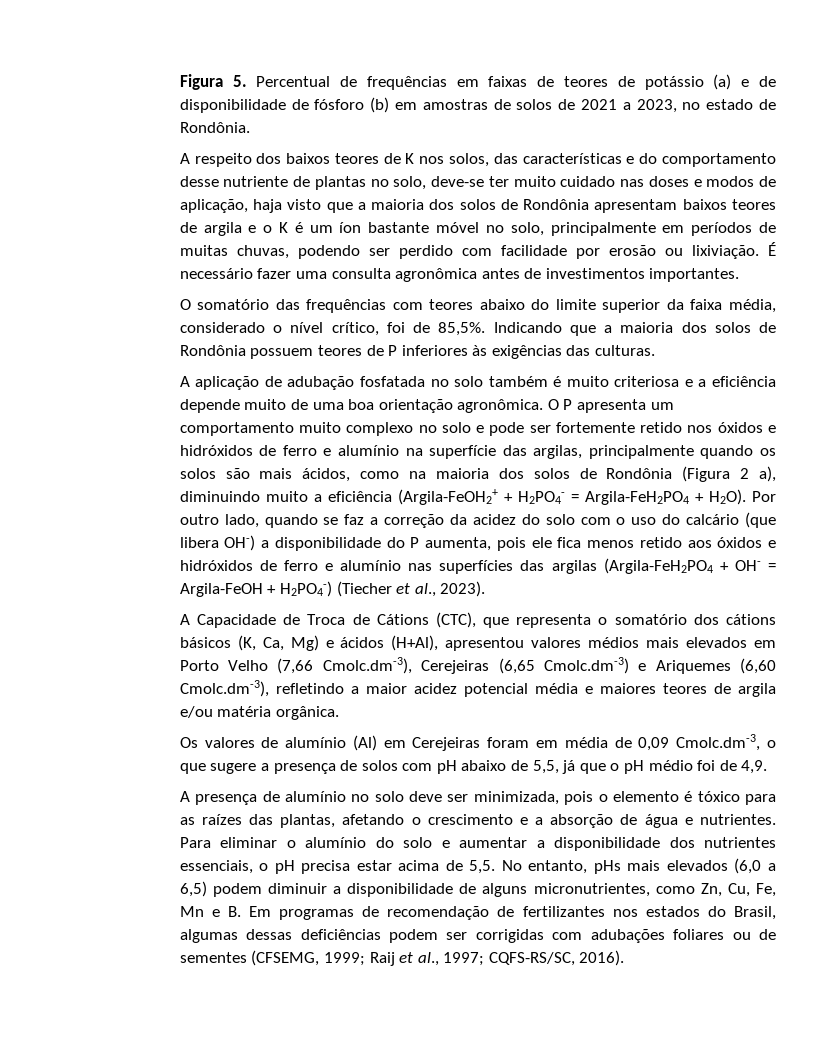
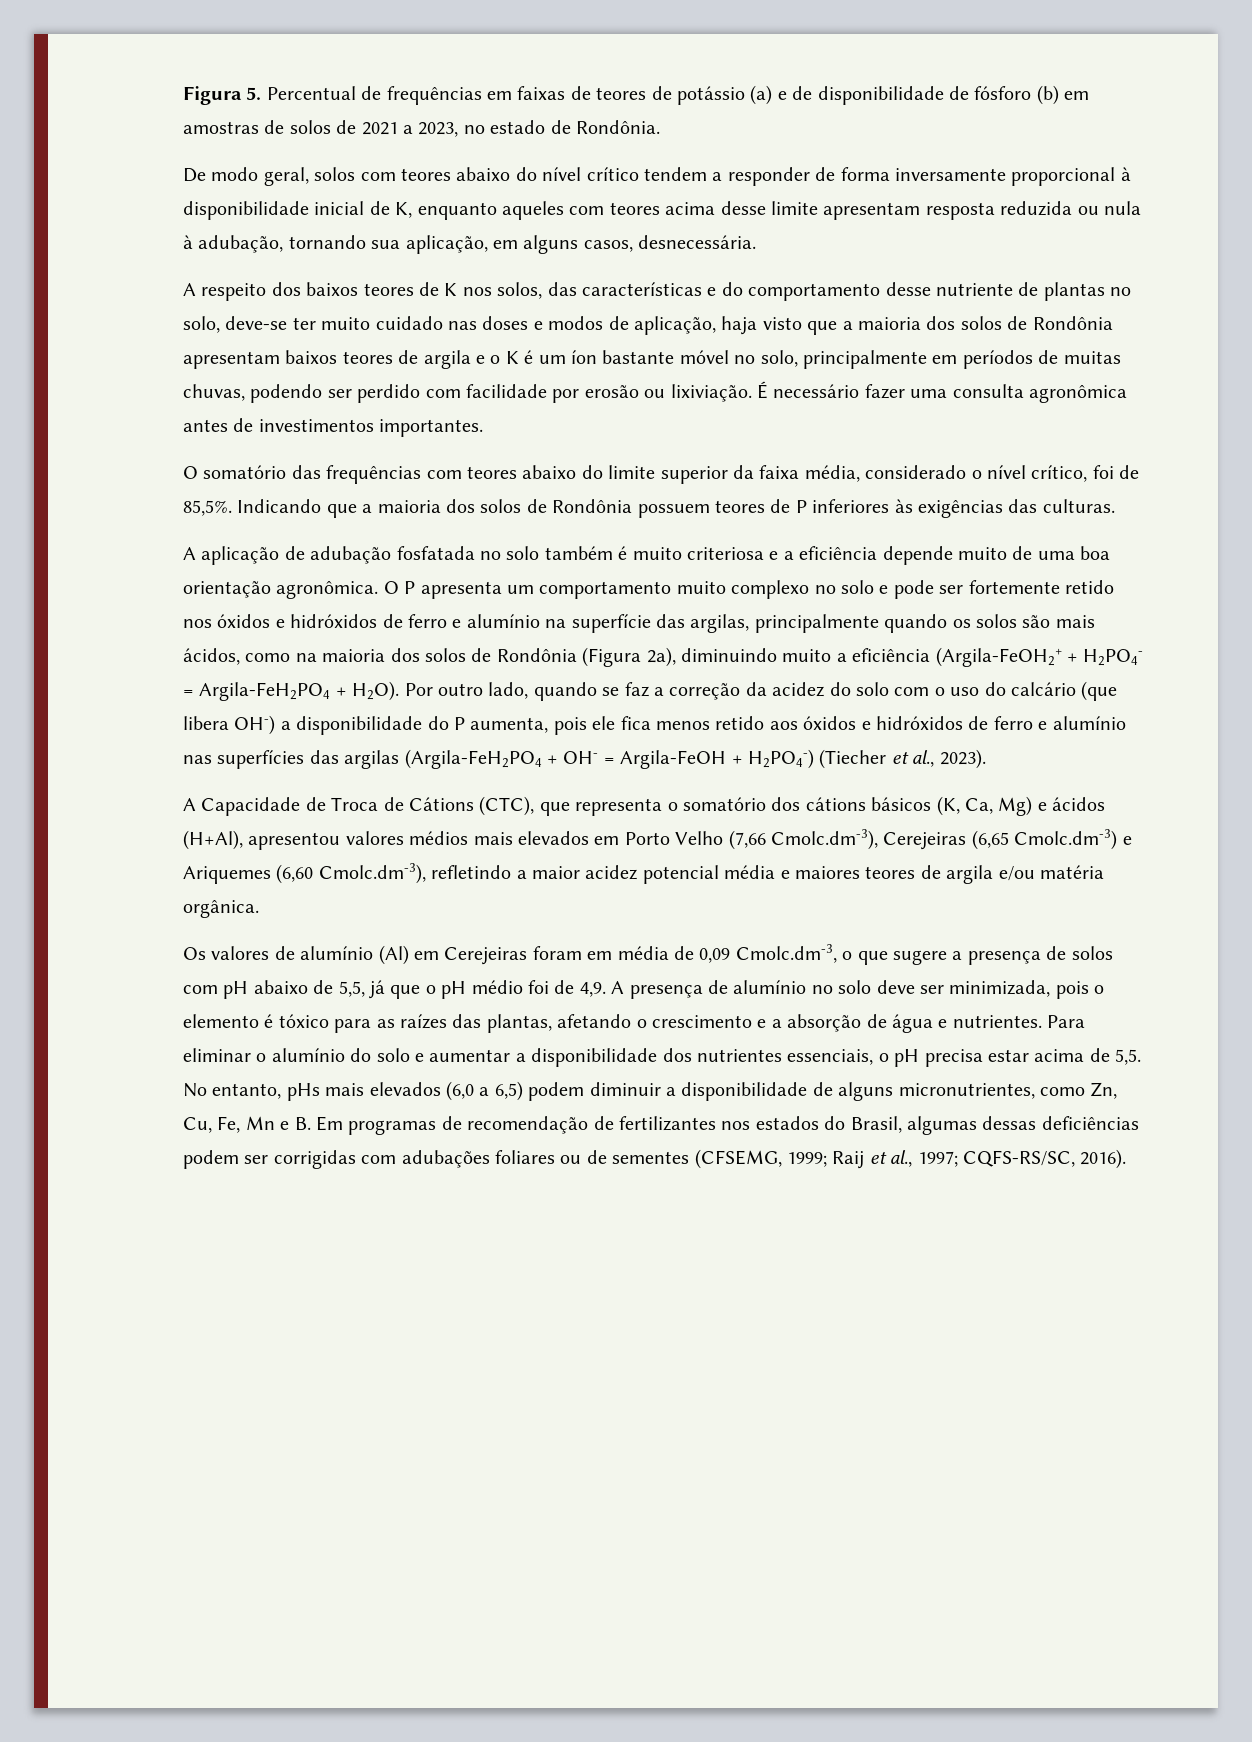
(250, 127) none -> [183,167,1131,186] [183,201,1142,220] [183,235,757,254] // De modo geral, solos com teores abaixo do nível crítico tendem a responder de forma inversamente proporcional à disponibilidade inicial de K, enquanto aqueles com teores acima desse limite apresentam resposta reduzida ou nula à adubação, tornando sua aplicação, em alguns casos, desnecessária.
[740,466,776,482] 2 a), -> [646,647,676,667] 2a),
(768, 767) // -> (606, 989) none

